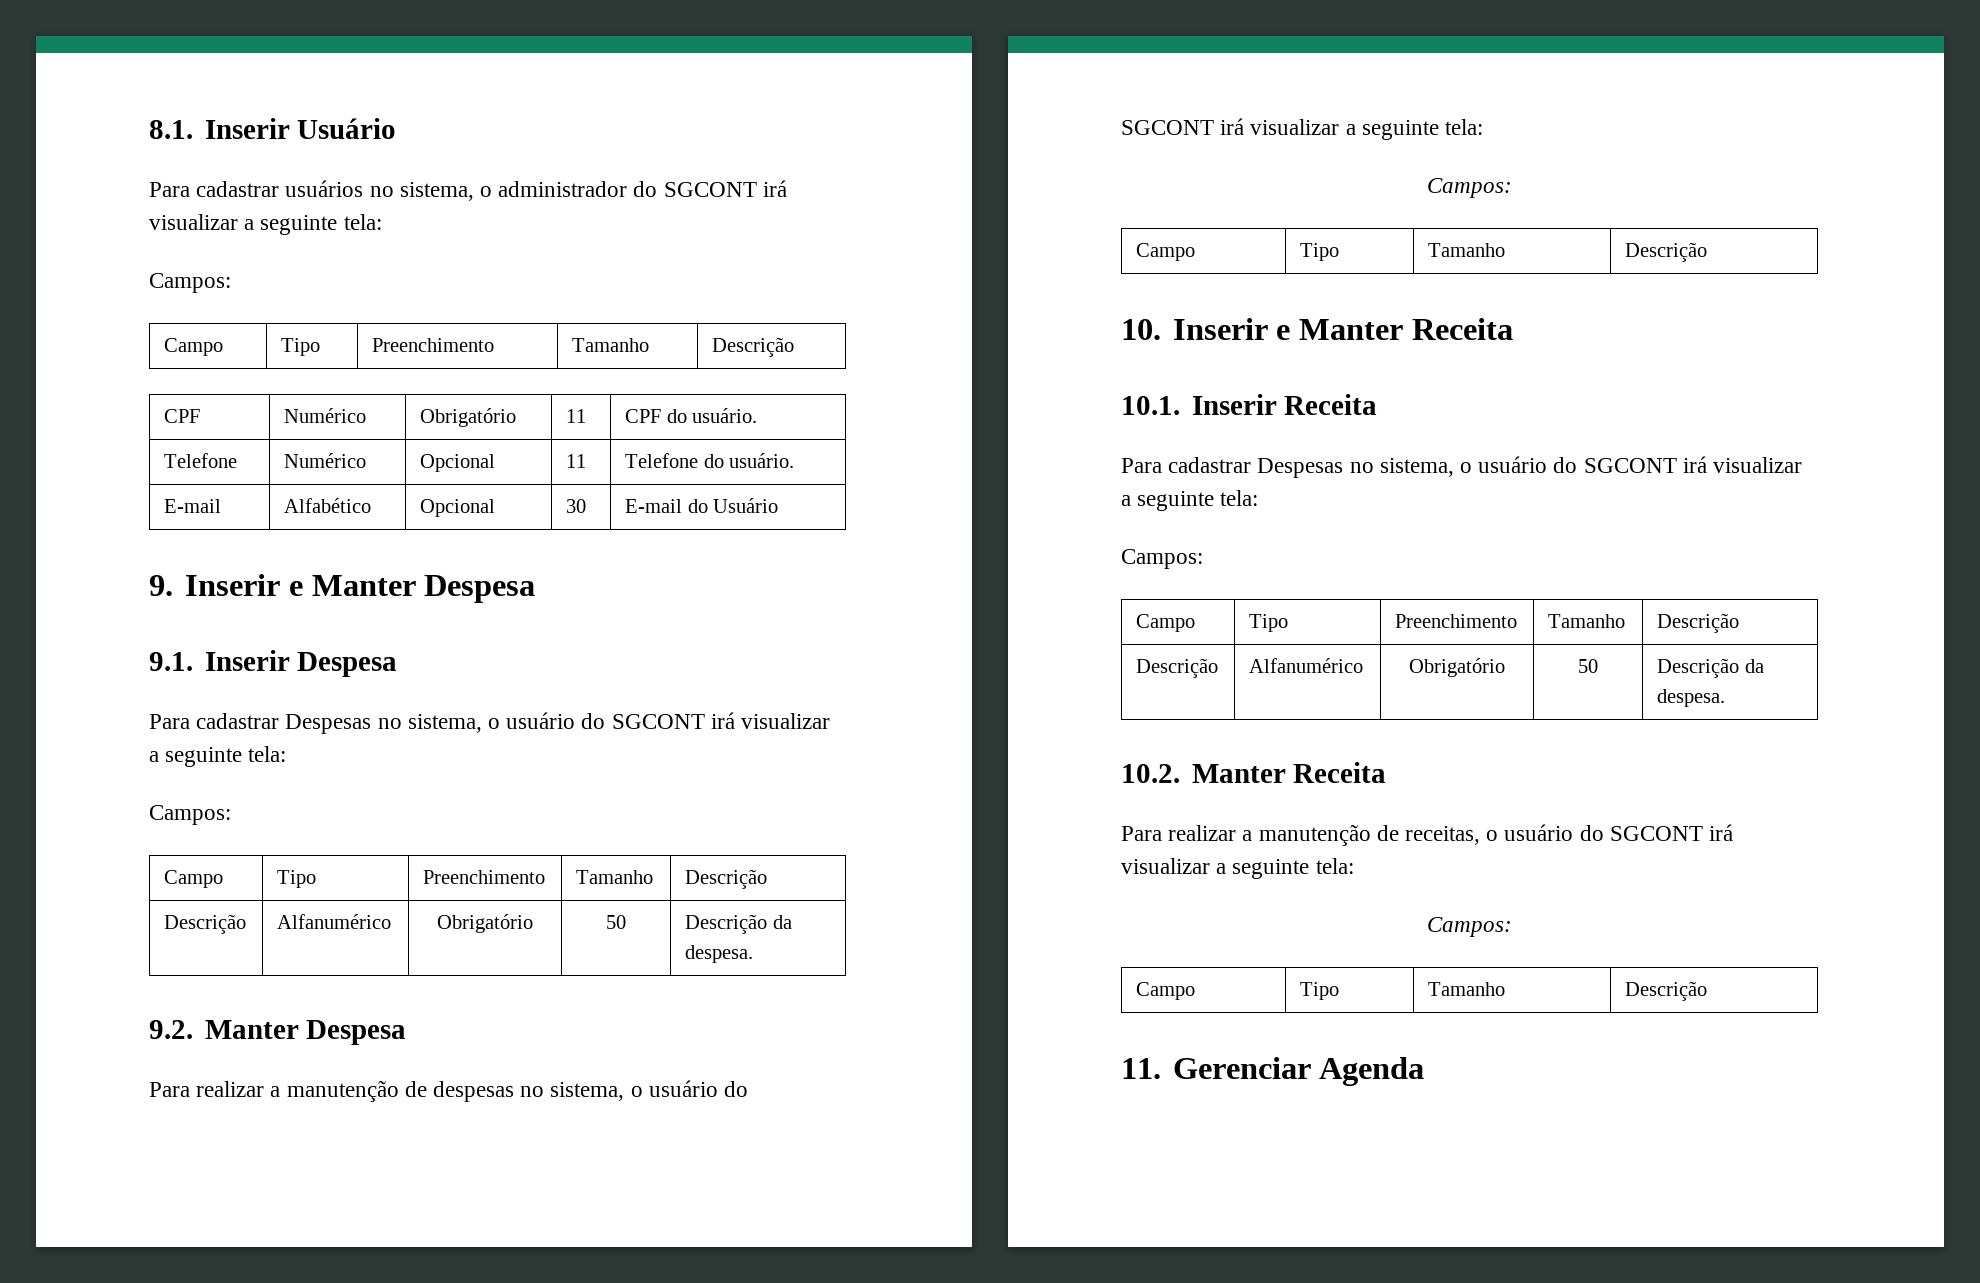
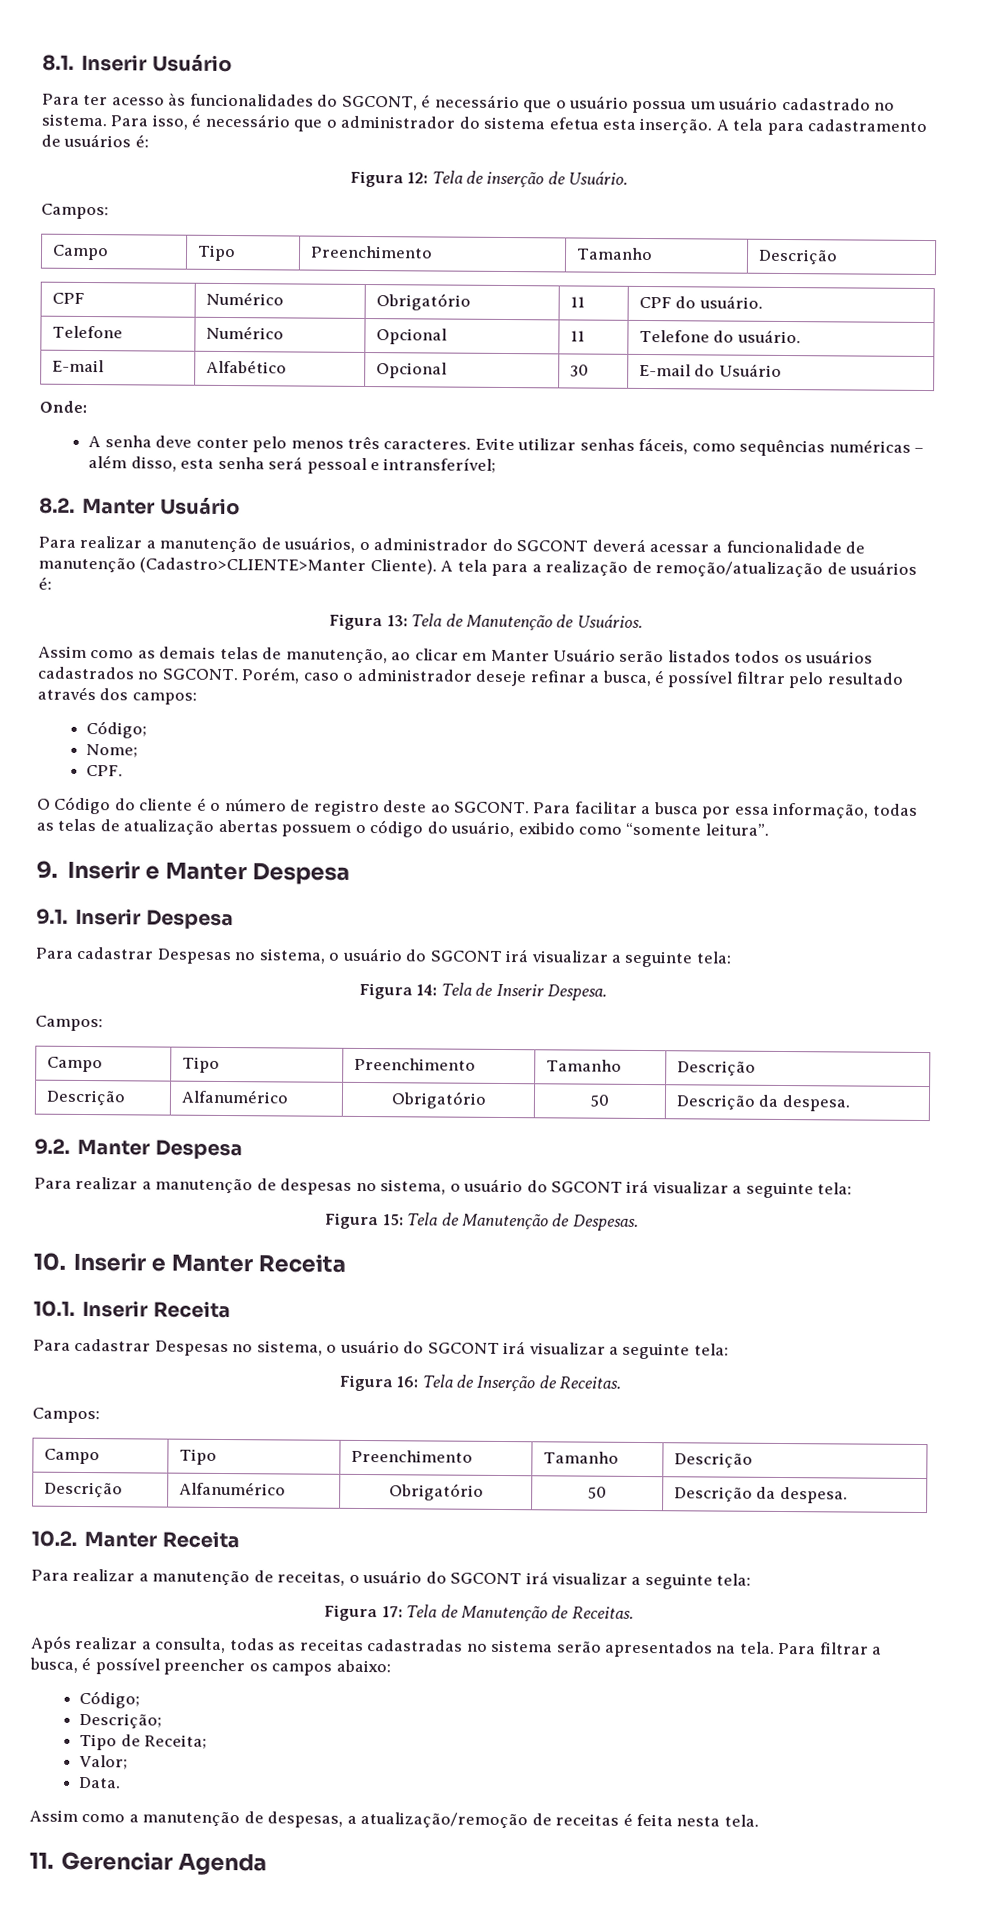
[196,180,787,201] [149,214,382,235] cadastrar usuários no sistema, o administrador do SGCONT irá visualizar a seguinte tela: -> [83,92,896,114] [41,113,928,136] [41,133,149,148] [349,170,629,188] ter acesso às funcionalidades do SGCONT, é necessário que o usuário possua um usuário cadastrado no sistema. Para isso, é necessário que o administrador do sistema efetua esta inserção. A tela para cadastramento de usuários é: // Figura 12: Tela de inserção de Usuário.
(779, 505) none -> [39,400,87,414] [88,435,925,457] [88,455,497,475] [39,497,240,516] [38,535,866,554] [38,557,918,578] [38,576,52,590] [329,613,643,631] [38,645,874,664] [37,666,904,689] [37,686,197,705] [86,721,148,739] [86,744,139,758] [86,765,124,777] [37,796,918,819] [36,818,769,838] // Onde: // A senha deve conter pelo menos três caracteres. Evite utilizar senhas fáceis, como sequências numéricas – além disso, esta senha será pessoal e intransferível; // 8.2. Manter Usuário // Para realizar a manutenção de usuários, o administrador do SGCONT deverá acessar a funcionalidade de manutenção (Cadastro>CLIENTE>Manter Cliente). A tela para a realização de remoção/atualização de usuários é: // Figura 13: Tela de Manutenção de Usuários. // Assim como as demais telas de manutenção, ao clicar em Manter Usuário serão listados todos os usuários cadastrados no SGCONT. Porém, caso o administrador deseje refinar a busca, é possível filtrar pelo resultado através dos campos: // Código; // Nome; // CPF. // O Código do cliente é o número de registro deste ao SGCONT. Para facilitar a busca por essa informação, todas as telas de atualização abertas possuem o código do usuário, exibido como “somente leitura”.
(287, 754) none -> [358,982,608,1001] // Figura 14: Tela de Inserir Despesa.
[1427,178,1512,198] [1136,243,1196,261] [1300,243,1340,261] [1428,243,1506,257] [1625,242,1708,262] Campos: // Campo | Tipo | Tamanho | Descrição -> [325,1212,639,1231] Figura 15: Tela de Manutenção de Despesas.
(1259, 498) none -> [338,1374,622,1392] // Figura 16: Tela de Inserção de Receitas.
[1427,917,1512,937] [1136,982,1196,1000] [1300,982,1340,1000] [1428,982,1506,996] [1625,981,1708,1001] Campos: // Campo | Tipo | Tamanho | Descrição -> [324,1604,634,1622] [30,1635,883,1658] [29,1657,391,1676] [79,1690,141,1709] [79,1712,163,1729] [79,1733,208,1751] [79,1754,129,1770] [79,1776,122,1789] [29,1809,759,1829] Figura 17: Tela de Manutenção de Receitas. // Após realizar a consulta, todas as receitas cadastradas no sistema serão apresentados na tela. Para filtrar a busca, é possível preencher os campos abaixo: // Código; // Descrição; // Tipo de Receita; // Valor; // Data. // Assim como a manutenção de despesas, a atualização/remoção de receitas é feita nesta tela.

